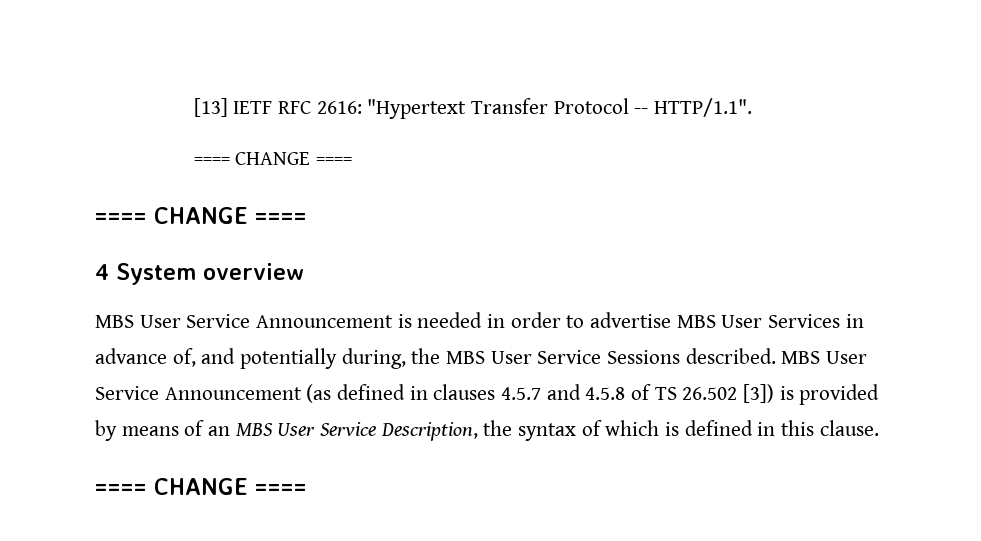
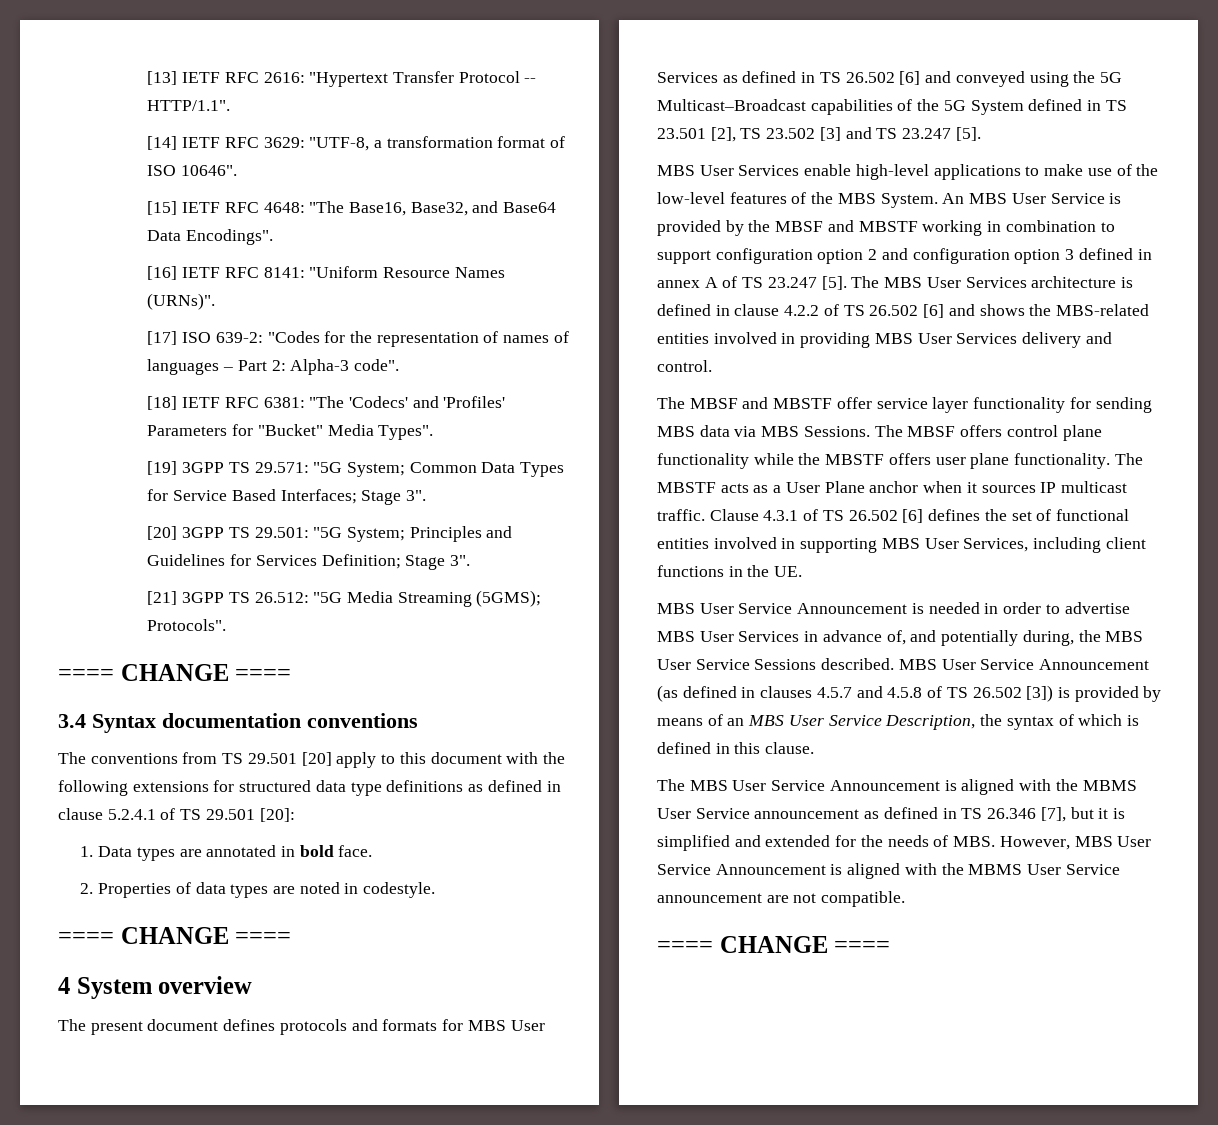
[193,152,353,165] ==== CHANGE ==== -> [147,136,566,151] [147,165,238,176] [147,201,557,216] [147,229,274,245] [147,266,505,280] [147,293,216,310] [147,331,569,347] [147,359,399,375] [147,396,506,410] [147,424,434,440] [147,461,565,477] [147,489,426,505] [147,526,513,542] [147,554,470,570] [147,590,542,607] [147,619,227,631] [58,664,292,681] [58,713,418,733] [58,752,565,768] [58,780,561,796] [58,808,295,822] [80,845,373,861] [80,882,436,898] [14] IETF RFC 3629: "UTF-8, a transformation format of ISO 10646". // [15] IETF RFC 4648: "The Base16, Base32, and Base64 Data Encodings". // [16] IETF RFC 8141: "Uniform Resource Names (URNs)". // [17] ISO 639-2: "Codes for the representation of names of languages – Part 2: Alpha-3 code". // [18] IETF RFC 6381: "The 'Codecs' and 'Profiles' Parameters for "Bucket" Media Types". // [19] 3GPP TS 29.571: "5G System; Common Data Types for Service Based Interfaces; Stage 3". // [20] 3GPP TS 29.501: "5G System; Principles and Guidelines for Services Definition; Stage 3". // [21] 3GPP TS 26.512: "5G Media Streaming (5GMS); Protocols". // ==== CHANGE ==== // 3.4 Syntax documentation conventions // The conventions from TS 29.501 [20] apply to this document with the following extensions for structured data type definitions as defined in clause 5.2.4.1 of TS 29.501 [20]: // 1. Data types are annotated in bold face. // 2. Properties of data types are noted in codestyle.
(304, 271) none -> [58,1019,545,1035] [657,71,1122,87] [657,99,1127,115] [657,127,981,142] [657,164,1159,180] [657,192,1122,208] [657,220,1115,236] [657,248,1152,264] [657,276,1133,290] [657,304,1149,318] [657,332,1112,348] [657,360,712,372] [657,397,1152,413] [657,425,1102,441] [657,453,1143,469] [657,481,1127,493] [657,509,1129,523] [657,537,1146,553] [657,565,803,577] // The present document defines protocols and formats for MBS User Services as defined in TS 26.502 [6] and conveyed using the 5G Multicast–Broadcast capabilities of the 5G System defined in TS 23.501 [2], TS 23.502 [3] and TS 23.247 [5]. // MBS User Services enable high-level applications to make use of the low-level features of the MBS System. An MBS User Service is provided by the MBSF and MBSTF working in combination to support configuration option 2 and configuration option 3 defined in annex A of TS 23.247 [5]. The MBS User Services architecture is defined in clause 4.2.2 of TS 26.502 [6] and shows the MBS-related entities involved in providing MBS User Services delivery and control. // The MBSF and MBSTF offer service layer functionality for sending MBS data via MBS Sessions. The MBSF offers control plane functionality while the MBSTF offers user plane functionality. The MBSTF acts as a User Plane anchor when it sources IP multicast traffic. Clause 4.3.1 of TS 26.502 [6] defines the set of functional entities involved in supporting MBS User Services, including client functions in the UE.
(879, 428) none -> [657,779,1137,795] [657,807,1125,822] [657,835,1152,851] [657,863,1120,879] [657,891,906,907] // The MBS User Service Announcement is aligned with the MBMS User Service announcement as defined in TS 26.346 [7], but it is simplified and extended for the needs of MBS. However, MBS User Service Announcement is aligned with the MBMS User Service announcement are not compatible.

